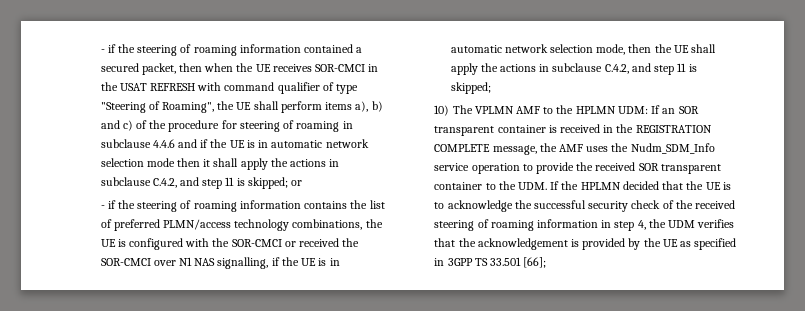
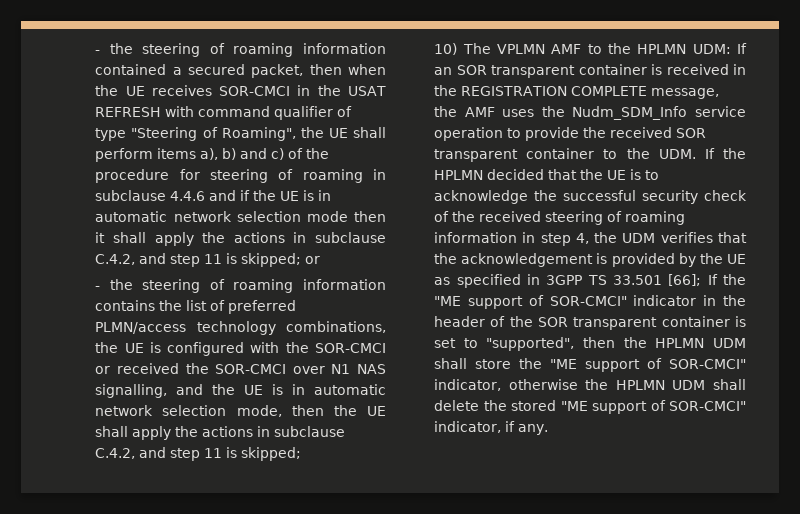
[100,44,116,53] - if -> [95,50,101,54] -
[107,200,116,209] if -> (101, 288) none
[271,257,280,266] if -> [176,384,204,395] and
(547, 262) none -> [707,274,746,285] [434,295,746,309] [434,316,746,330] [434,337,746,351] [434,358,746,372] [434,379,746,391] [434,400,746,414] [434,421,549,435] If the "ME support of SOR-CMCI" indicator in the header of the SOR transparent container is set to "supported", then the HPLMN UDM shall store the "ME support of SOR-CMCI" indicator, otherwise the HPLMN UDM shall delete the stored "ME support of SOR-CMCI" indicator, if any.

